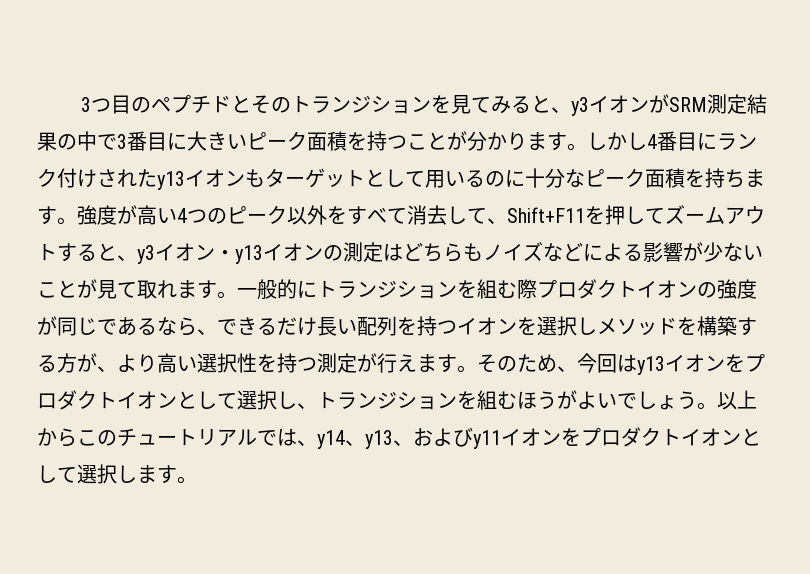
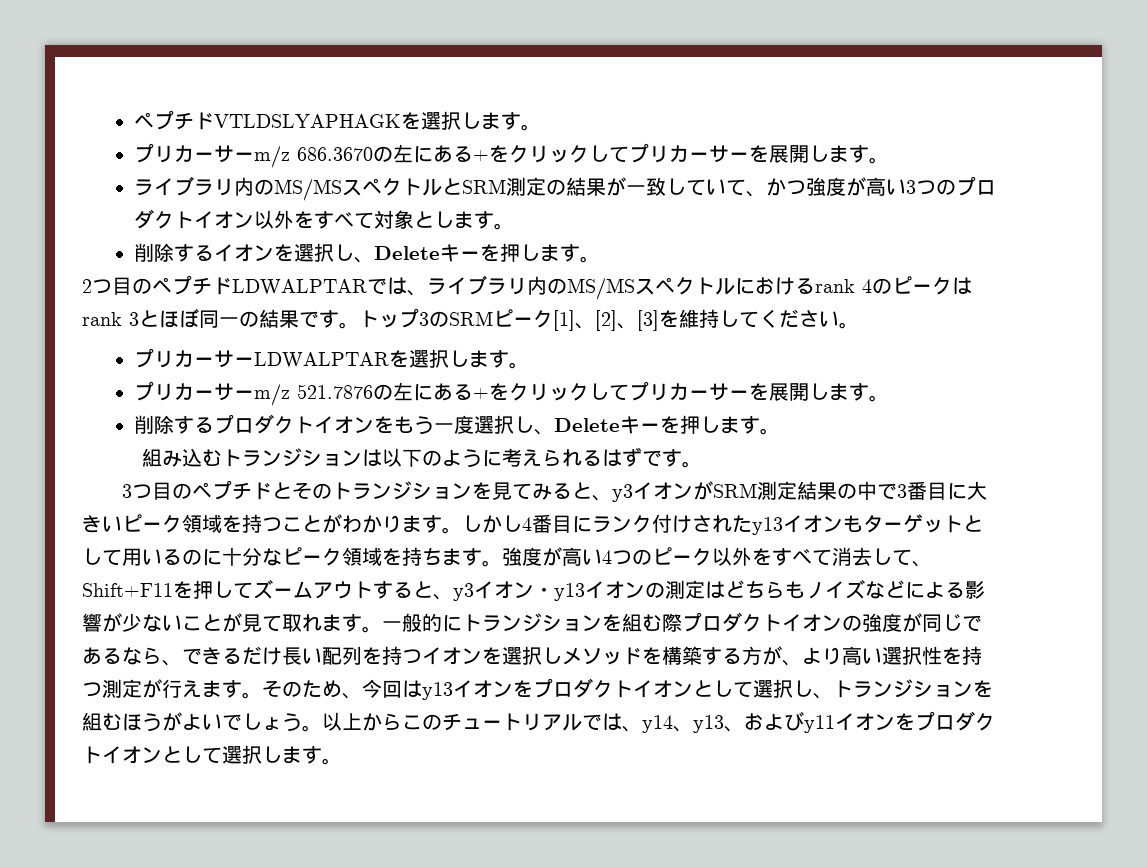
(80, 104) none -> [133,110,541,131] [133,143,889,168] [133,176,996,201] [133,209,514,230] [133,243,600,263] [82,275,972,300] [82,308,859,331] [133,348,529,369] [133,381,889,406] [133,414,780,435] [141,447,702,468] ペプチドVTLDSLYAPHAGKを選択します。 // プリカーサーm/z 686.3670の左にある+をクリックしてプリカーサーを展開します。 // ライブラリ内のMS/MSスペクトルとSRM測定の結果が一致していて、かつ強度が高い3つのプロダクトイオン以外をすべて対象とします。 // 削除するイオンを選択し、Deleteキーを押します。 // 2つ目のペプチドLDWALPTARでは、ライブラリ内のMS/MSスペクトルにおけるrank 4のピークはrank 3とほぼ同一の結果です。トップ3のSRMピーク[1]、[2]、[3]を維持してください。 // プリカーサーLDWALPTARを選択します。 // プリカーサーm/z 521.7876の左にある+をクリックしてプリカーサーを展開します。 // 削除するプロダクトイオンをもう一度選択し、Deleteキーを押します。 // 組み込むトランジションは以下のように考えられるはずです。 //
[307,131,347,151] 面積 -> [182,514,222,533] 領域
[467,131,487,151] 分 -> [342,515,362,533] わ
[645,168,685,188] 面積 -> [342,547,382,566] 領域

